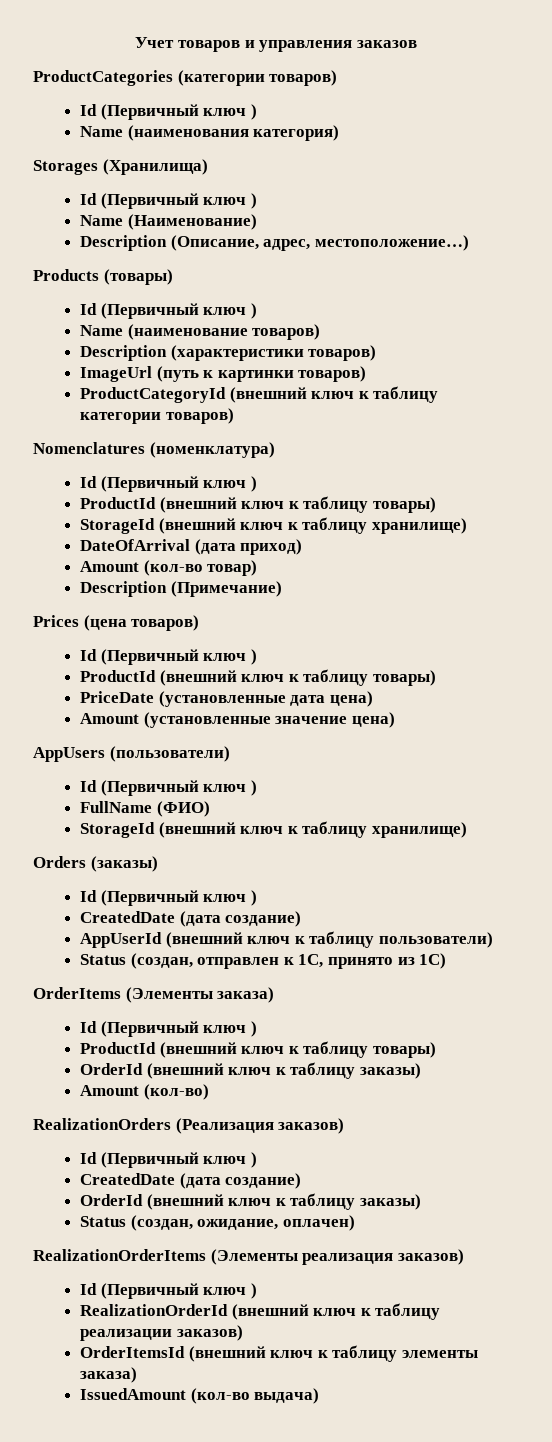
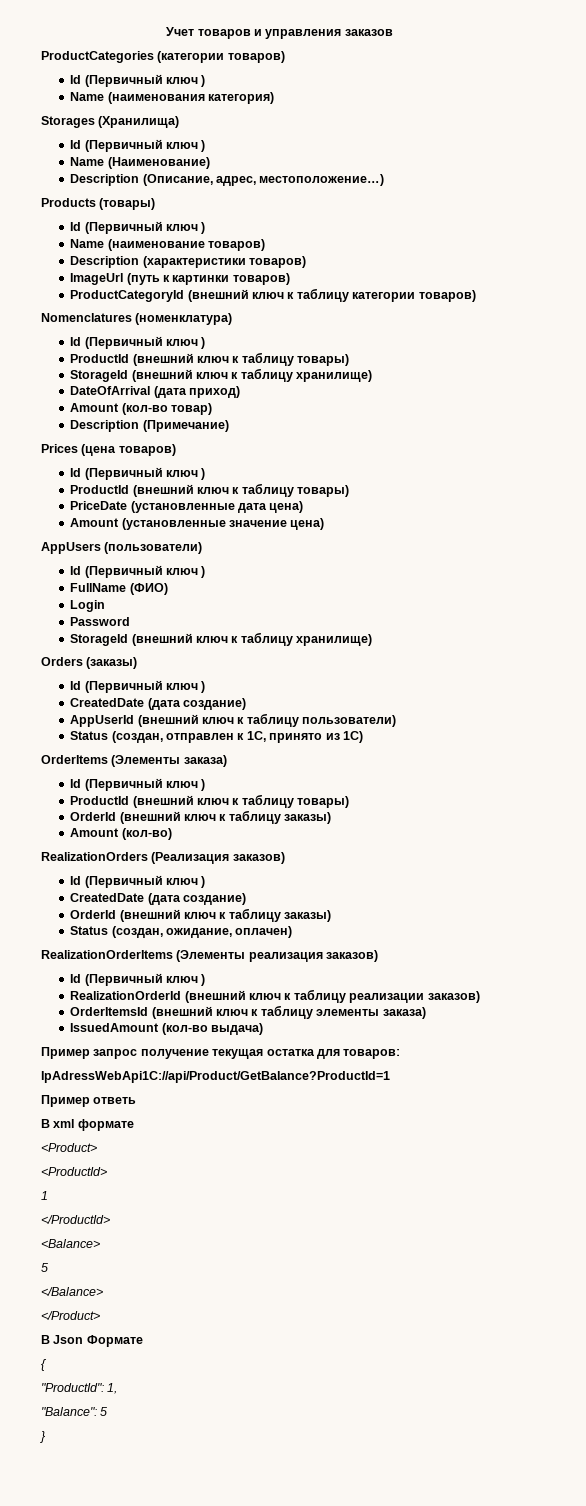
(210, 809) none -> [70,600,106,612] [70,617,131,626] // Login // Password
(320, 1396) none -> [41,1047,401,1059] [41,1071,390,1083] [41,1095,137,1107] [41,1119,134,1131] [41,1143,97,1152] [41,1167,107,1176] [41,1191,48,1200] [41,1215,110,1224] [41,1239,100,1248] [41,1263,48,1272] [41,1287,103,1296] [41,1311,100,1320] [41,1335,143,1347] [41,1359,47,1371] [41,1383,118,1394] [41,1407,108,1416] [40,1431,45,1443] // Пример запрос получение текущая остатка для товаров: // IpAdressWebApi1C://api/Product/GetBalance?ProductId=1 // Пример ответь // В xml формате // <Product> // <ProductId> // 1 // </ProductId> // <Balance> // 5 // </Balance> // </Product> // В Json Формате // { // "ProductId": 1, // "Balance": 5 // }

